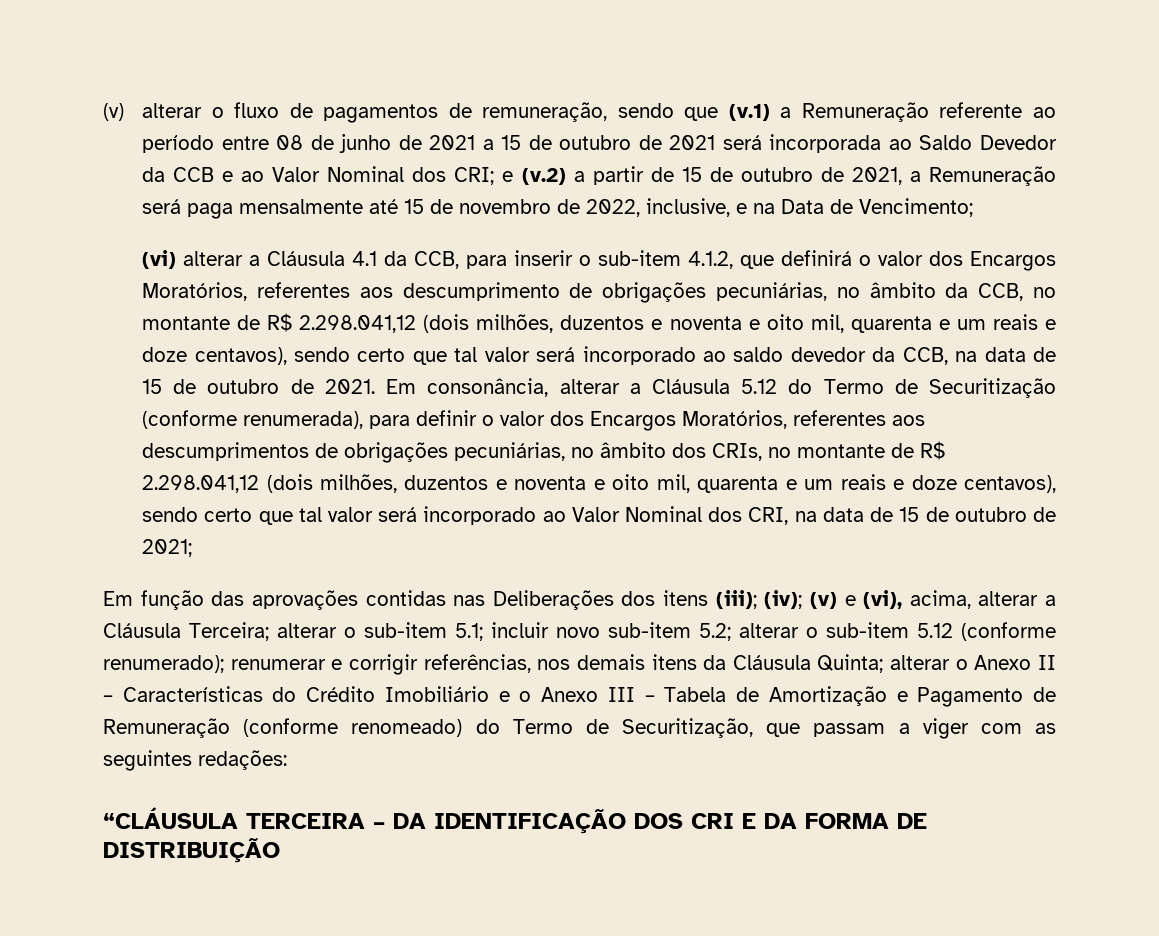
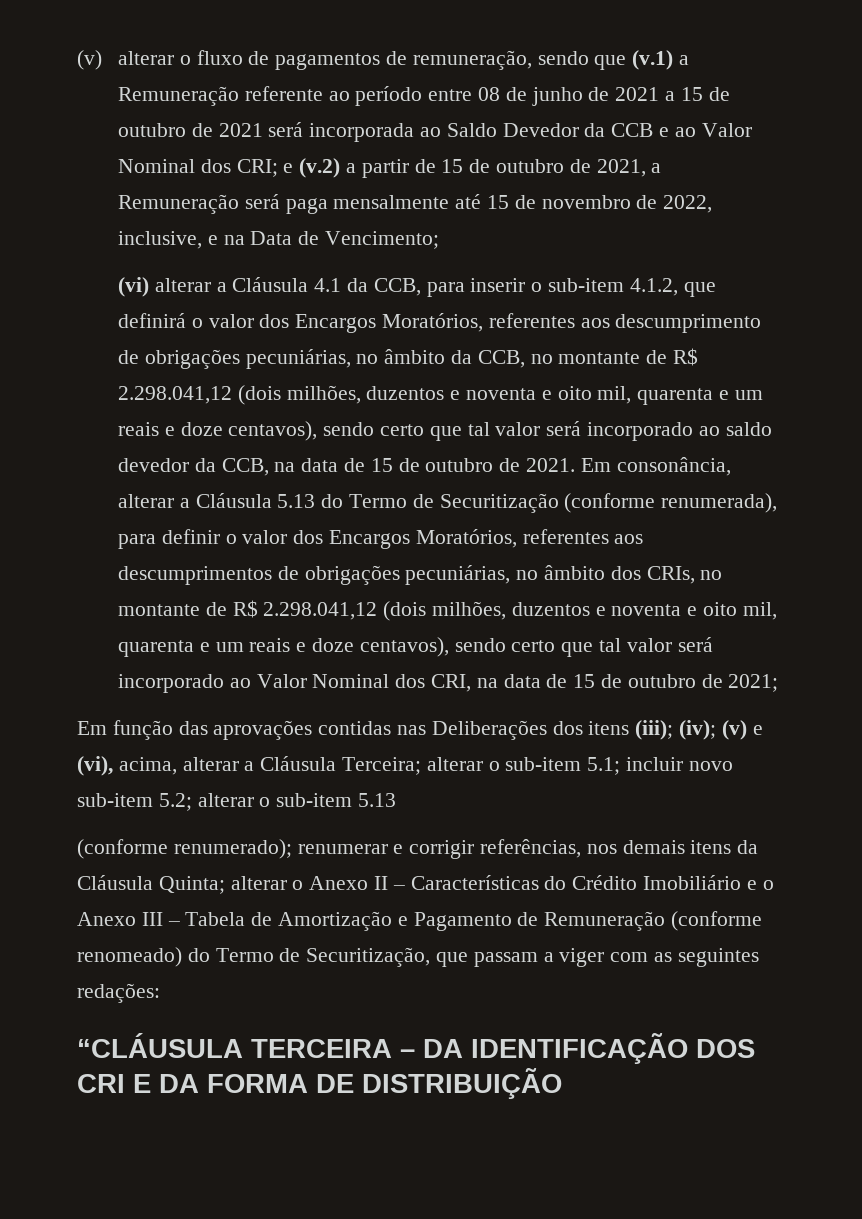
[741,379,778,394] 5.12 -> [277,494,316,508] 5.13
[917,623,953,638] 5.12 -> [358,793,397,807] 5.13 //

